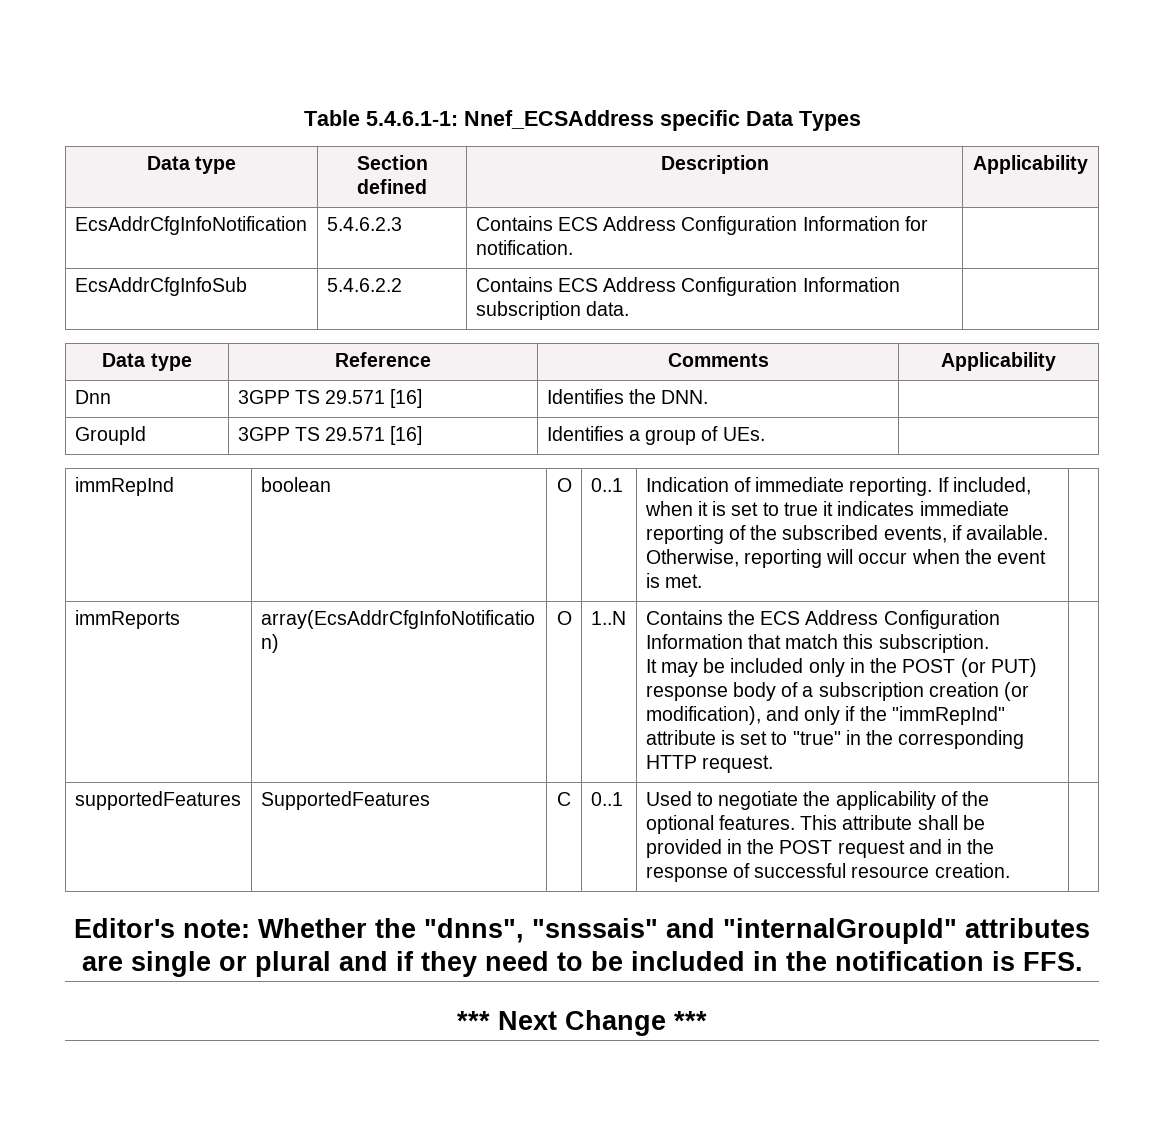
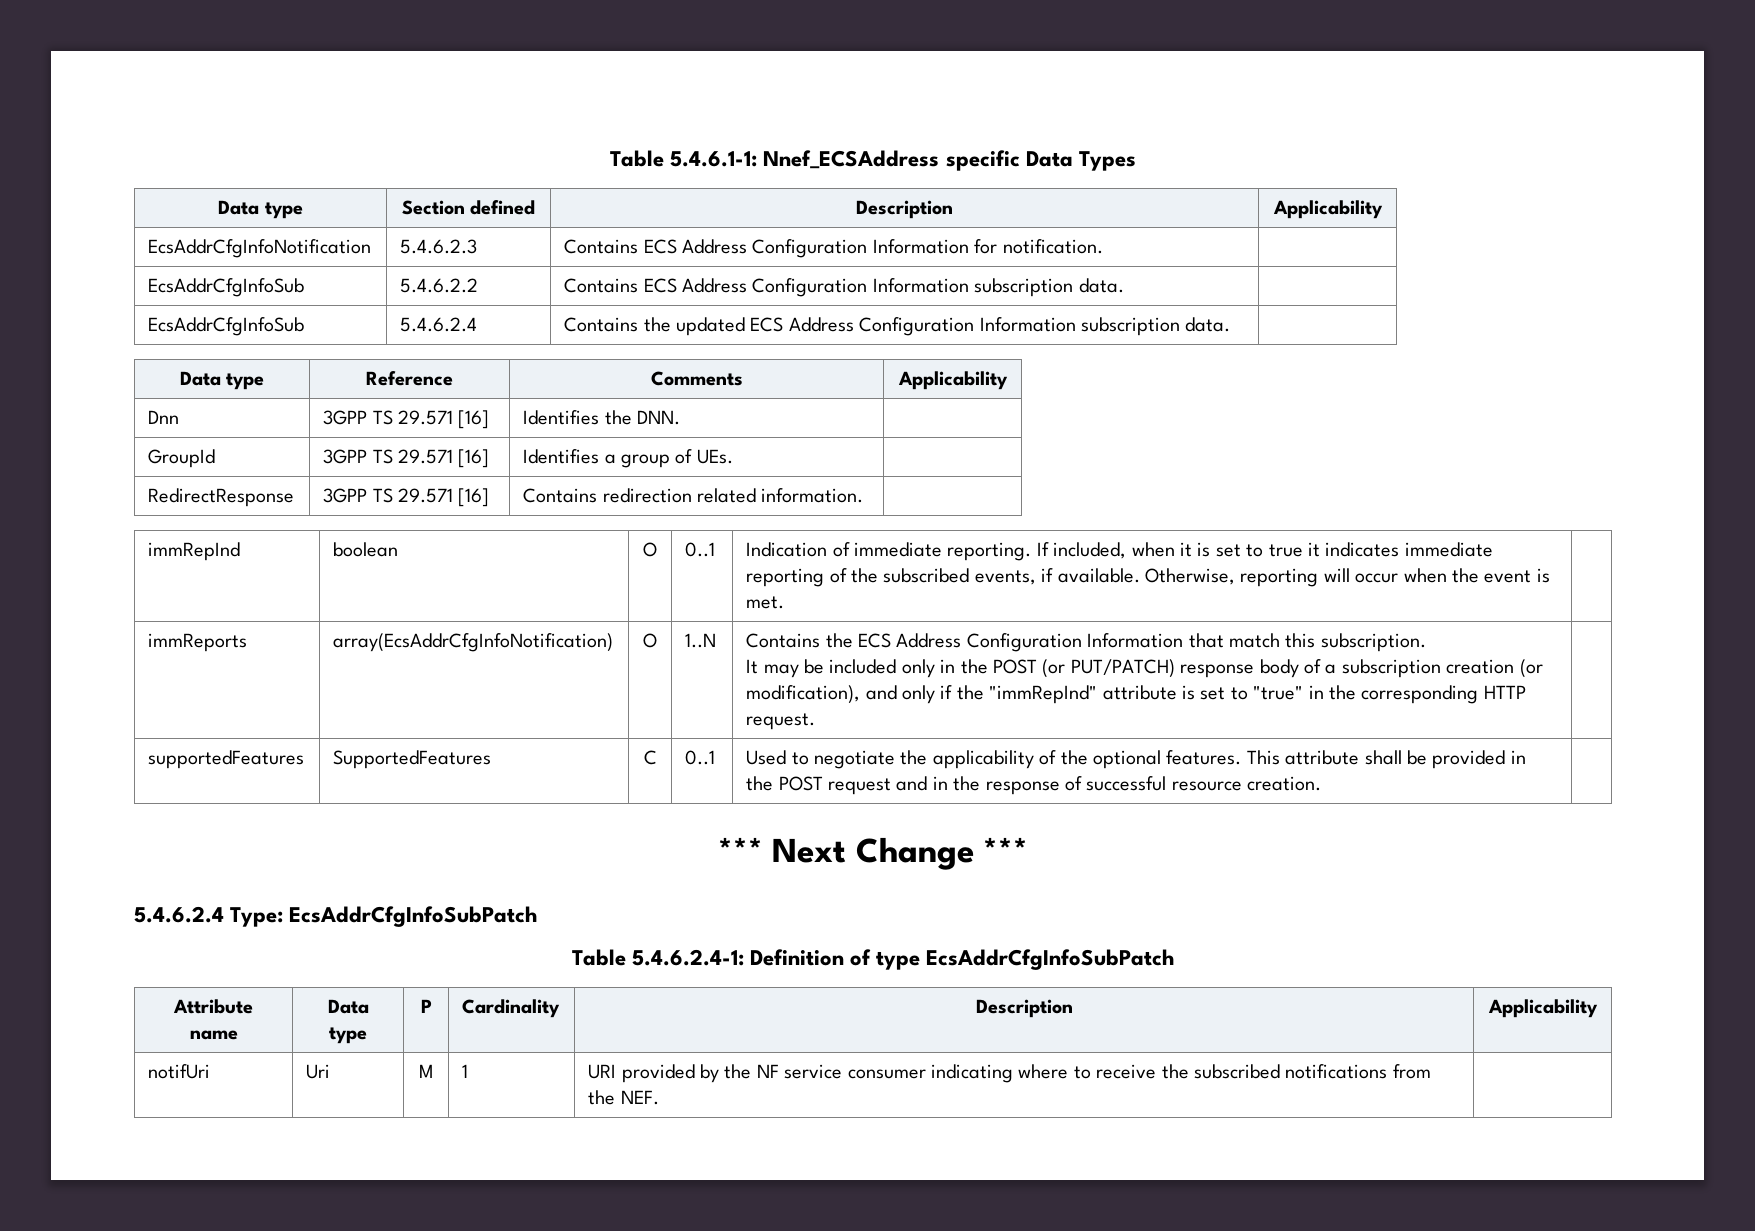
(629, 308) none -> [148,317,305,336] [400,317,478,332] [564,317,1231,336] // EcsAddrCfgInfoSub | 5.4.6.2.4 | Contains the updated ECS Address Configuration Information subscription data. |
(765, 434) none -> [148,488,295,507] [323,488,490,507] [523,488,864,503] // RedirectResponse | 3GPP TS 29.571 [16] | Contains redirection related information. |
[990,658,1037,677] PUT) -> [1070,659,1175,678] PUT/PATCH)
[74,918,1090,944] [81,951,1083,977] [457,1010,707,1036] Editor's note: Whether the "dnns", "snssais" and "internalGroupId" attributes are single or plural and if they need to be included in the notification is FFS. // *** Next Change *** -> [717,837,1029,870] [134,906,538,927] [571,949,1175,970] [173,999,253,1014] [189,1030,238,1040] [327,999,369,1014] [329,1027,367,1044] [420,999,432,1013] [462,999,561,1018] [975,999,1073,1018] [1487,999,1598,1018] [148,1064,211,1079] [306,1064,331,1079] [418,1064,434,1078] [462,1064,469,1078] [588,1064,1431,1083] [588,1090,659,1105] *** Next Change *** // 5.4.6.2.4 Type: EcsAddrCfgInfoSubPatch // Table 5.4.6.2.4-1: Definition of type EcsAddrCfgInfoSubPatch // Attribute name | Data type | P | Cardinality | Description | Applicability // notifUri | Uri | M | 1 | URI provided by the NF service consumer indicating where to receive the subscribed notifications from the NEF. |

